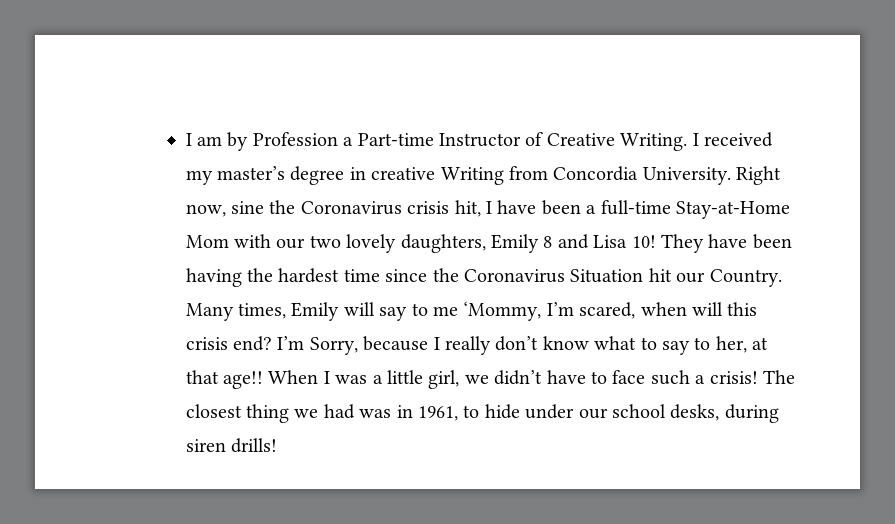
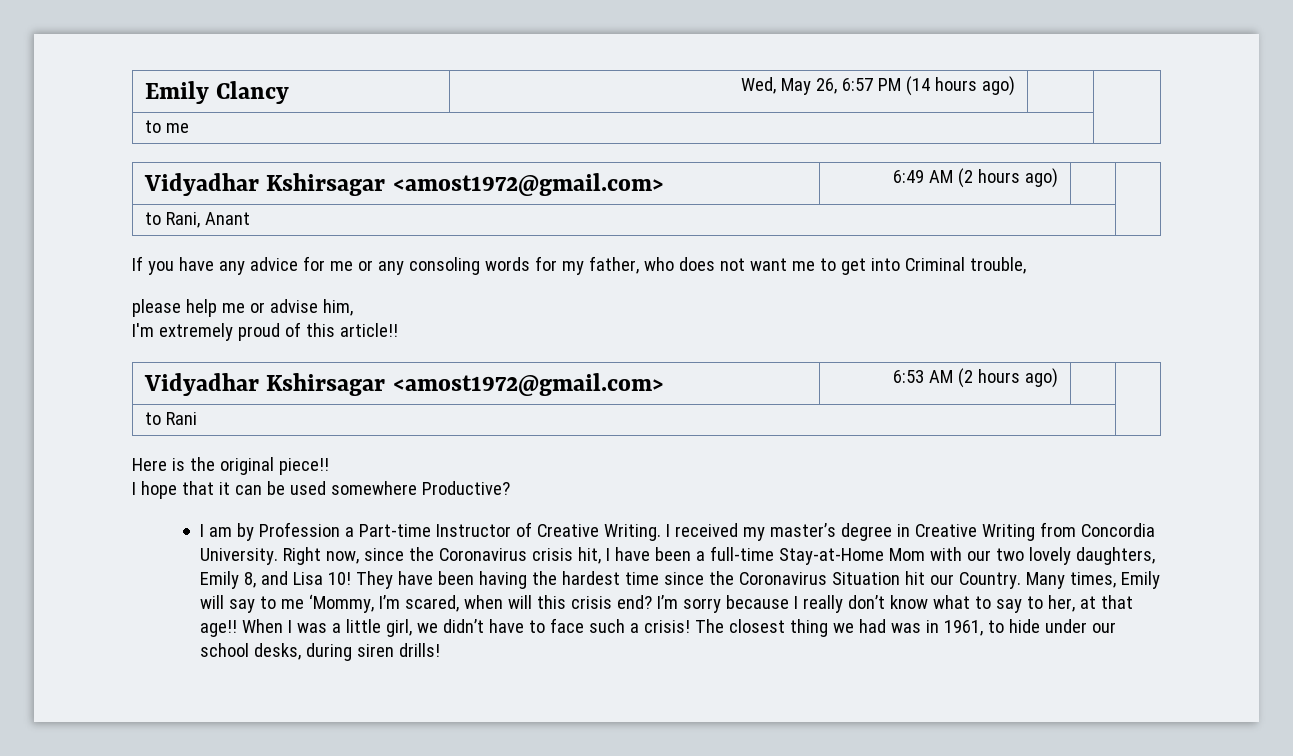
(185, 139) none -> [145,81,290,104] [740,76,1015,96] [145,120,190,133] [144,173,664,196] [892,168,1058,188] [145,212,251,228] [132,256,1026,275] [132,299,353,317] [132,322,398,341] [144,373,664,396] [892,368,1058,388] [145,412,198,425] [132,457,329,475] [132,481,510,499] Emily Clancy | Wed, May 26, 6:57 PM (14 hours ago) | | // to me | // Vidyadhar Kshirsagar <amost1972@gmail.com> | 6:49 AM (2 hours ago) | | // to Rani, Anant | // If you have any advice for me or any consoling words for my father, who does not want me to get into Criminal trouble, // please help me or advise him, // I'm extremely proud of this article!! // Vidyadhar Kshirsagar <amost1972@gmail.com> | 6:53 AM (2 hours ago) | | // to Rani | // Here is the original piece!! // I hope that it can be used somewhere Productive? //
[371,167,436,180] creative -> [914,524,977,537] Creative
[230,201,264,214] sine -> [363,548,404,561] since
[543,236,553,248] 8 -> [243,572,256,588] 8,
[309,337,358,355] Sorry, -> [682,598,721,613] sorry

